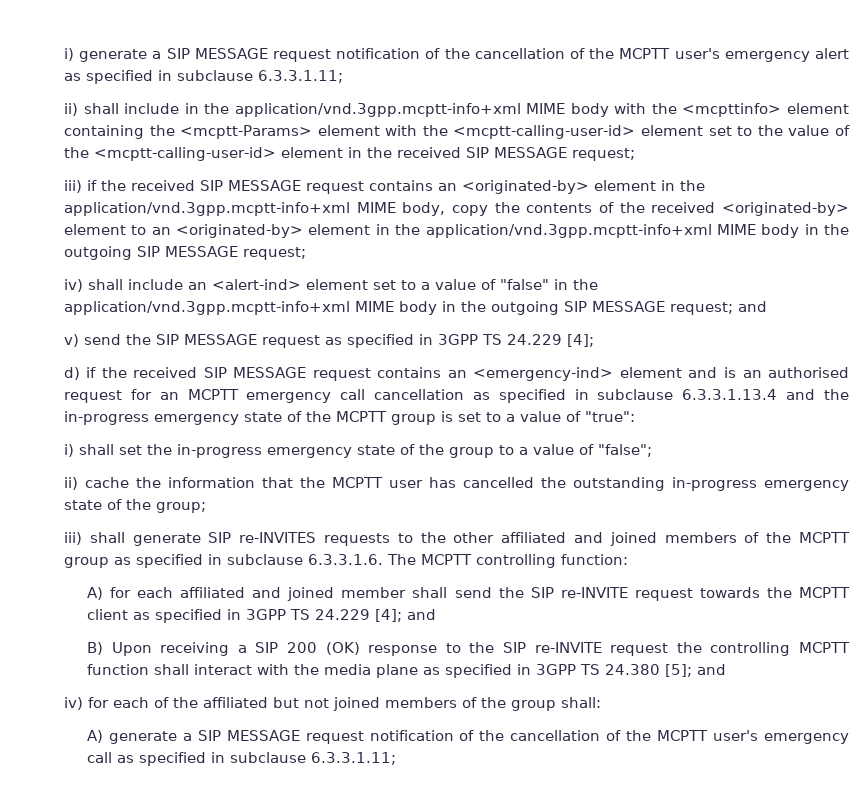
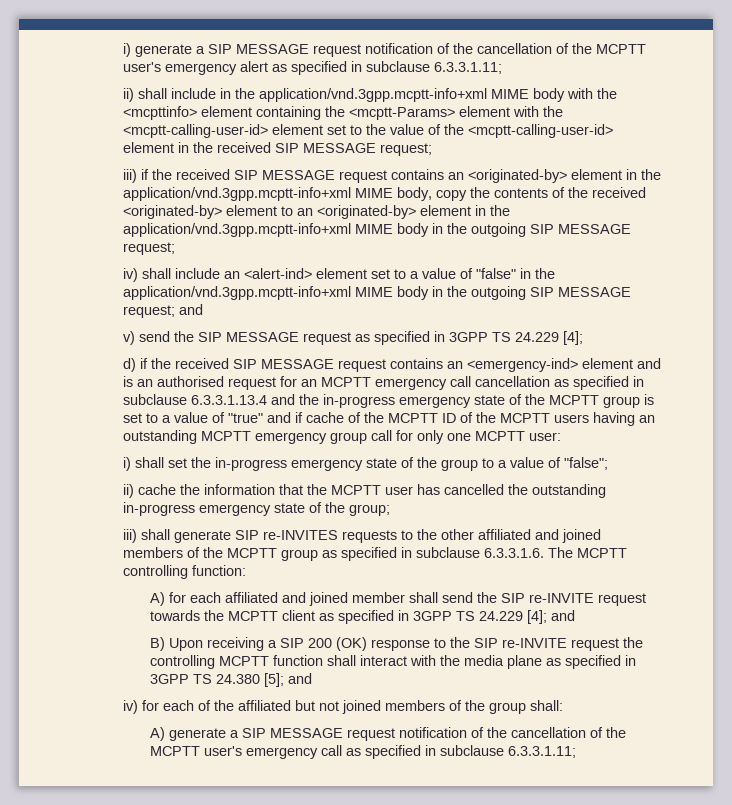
[584,411,635,422] "true": -> [227,412,655,426] [122,430,561,444] "true" and if cache of the MCPTT ID of the MCPTT users having an outstanding MCPTT emergency group call for only one MCPTT user:

